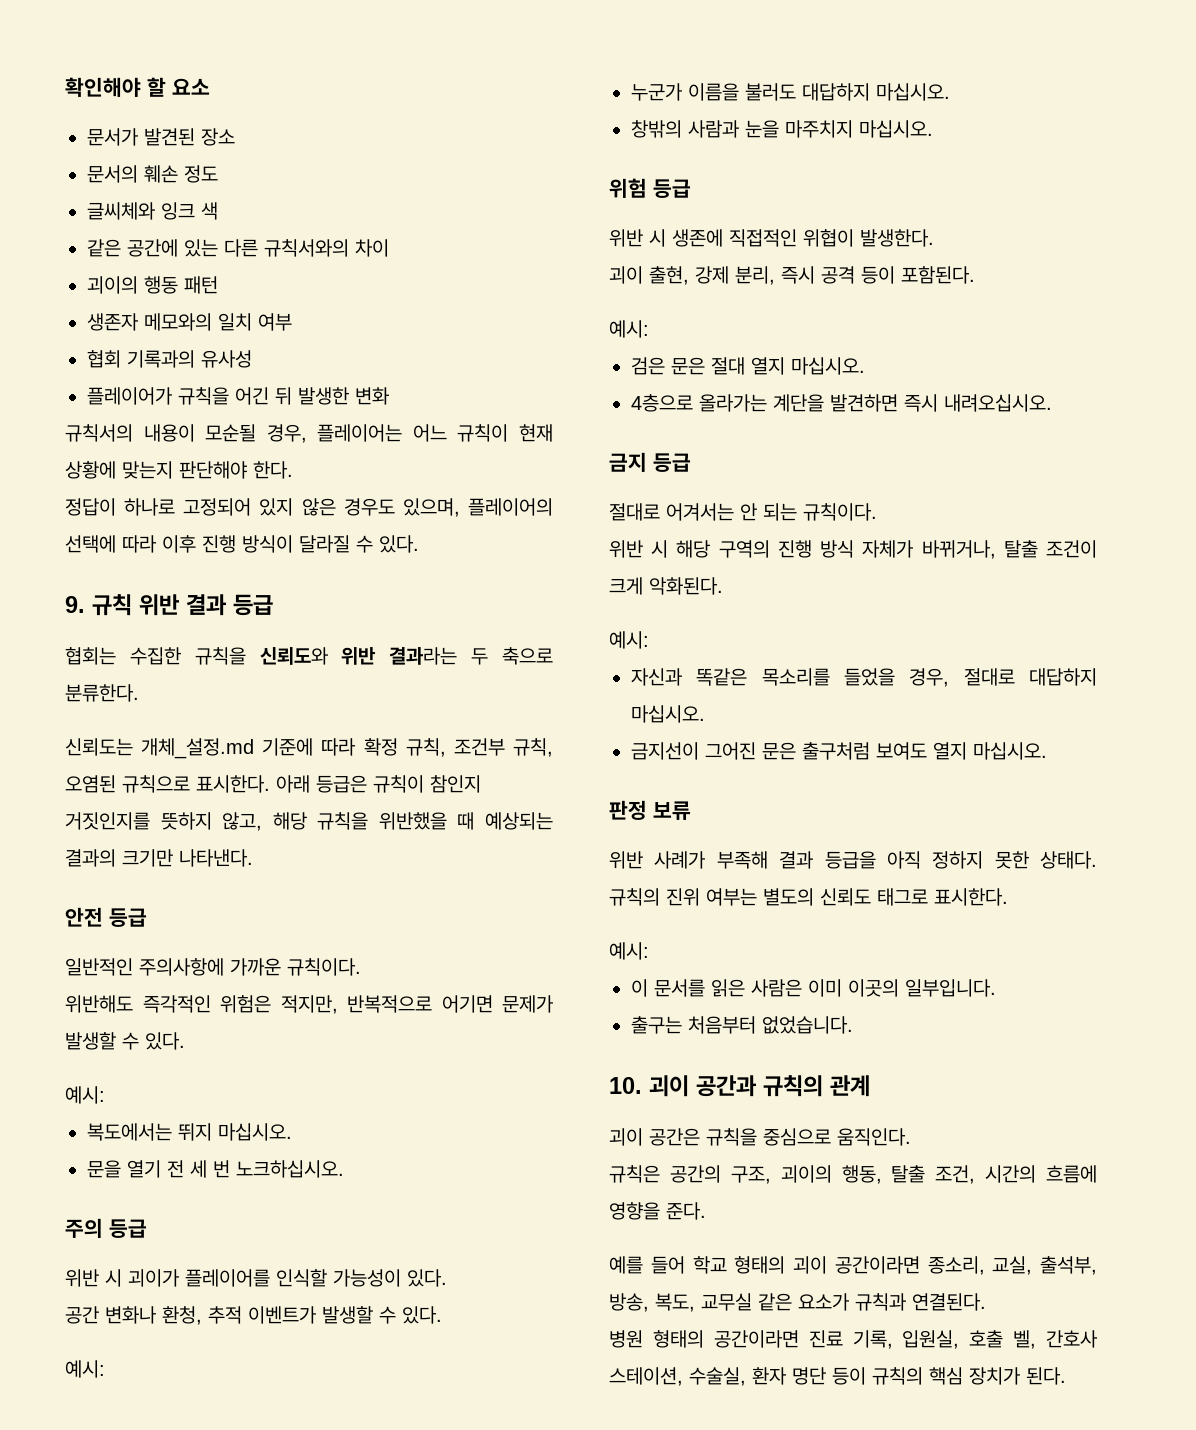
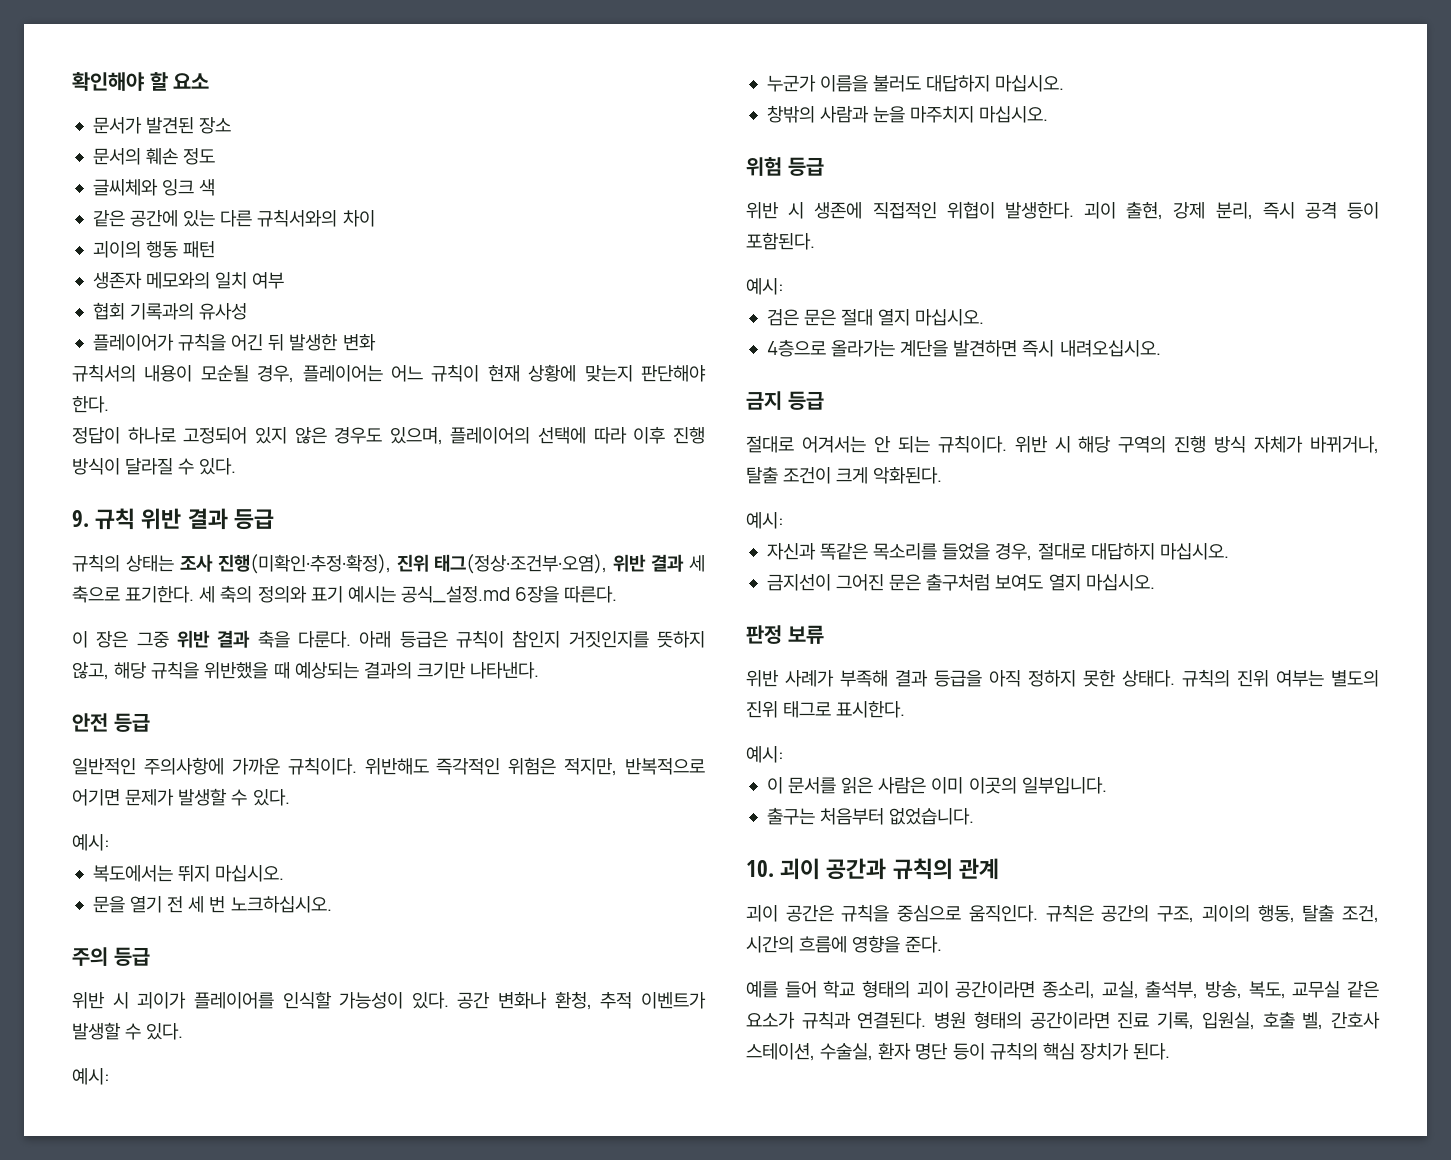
[65,647,553,665] [65,684,139,702] [65,738,554,759] [65,775,270,793] 협회는 수집한 규칙을 신뢰도와 위반 결과라는 두 축으로 분류한다. // 신뢰도는 개체_설정.md 기준에 따라 확정 규칙, 조건부 규칙, 오염된 규칙으로 표시한다. -> [72,554,705,574] [72,585,618,603] [72,630,351,648] 규칙의 상태는 조사 진행(미확인·추정·확정), 진위 태그(정상·조건부·오염), 위반 결과 세 축으로 표기한다. 세 축의 정의와 표기 예시는 공식_설정.md 6장을 따른다. // 이 장은 그중 위반 결과 축을 다룬다.
(361, 967) // -> (357, 766) none
(447, 1278) // -> (449, 1000) none
(934, 238) // -> (1074, 210) none
(877, 512) // -> (1007, 444) none
[820,888,871,906] 신뢰도 -> [746,701,778,718] 진위
(911, 1137) // -> (1038, 913) none
(986, 1302) // -> (927, 1020) none

